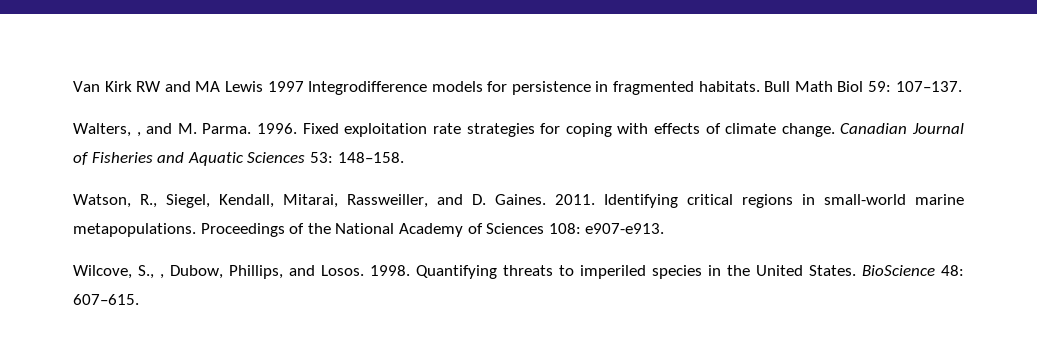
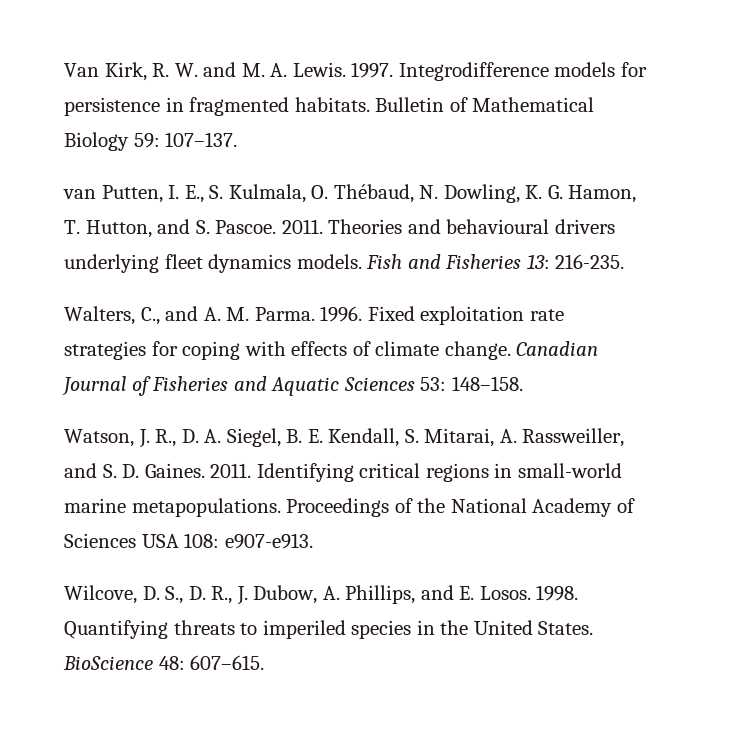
[104,81,304,92] Kirk RW and MA Lewis 1997 -> [104,62,394,81] Kirk, R. W. and M. A. Lewis. 1997.
[764,81,962,92] [73,123,173,137] Bull Math Biol 59: 107–137. // Walters, , and -> [375,97,595,112] [64,132,238,151] [63,184,637,203] [64,219,615,238] [64,254,625,273] [64,306,221,325] Bulletin of Mathematical Biology 59: 107–137. // van Putten, I. E., S. Kulmala, O. Thébaud, N. Dowling, K. G. Hamon, T. Hutton, and S. Pascoe. 2011. Theories and behavioural drivers underlying fleet dynamics models. Fish and Fisheries 13: 216-235. // Walters, C., and A.
[140,194,338,208] R., Siegel, Kendall, Mitarai, -> [138,428,517,448] J. R., D. A. Siegel, B. E. Kendall, S. Mitarai, A.
(463, 199) none -> [102,464,117,478] S.
(545, 228) none -> [141,534,179,548] USA
[138,265,223,279] S., , Dubow, -> [142,585,340,605] D. S., D. R., J. Dubow, A.
(315, 270) none -> [459,586,475,600] E.

